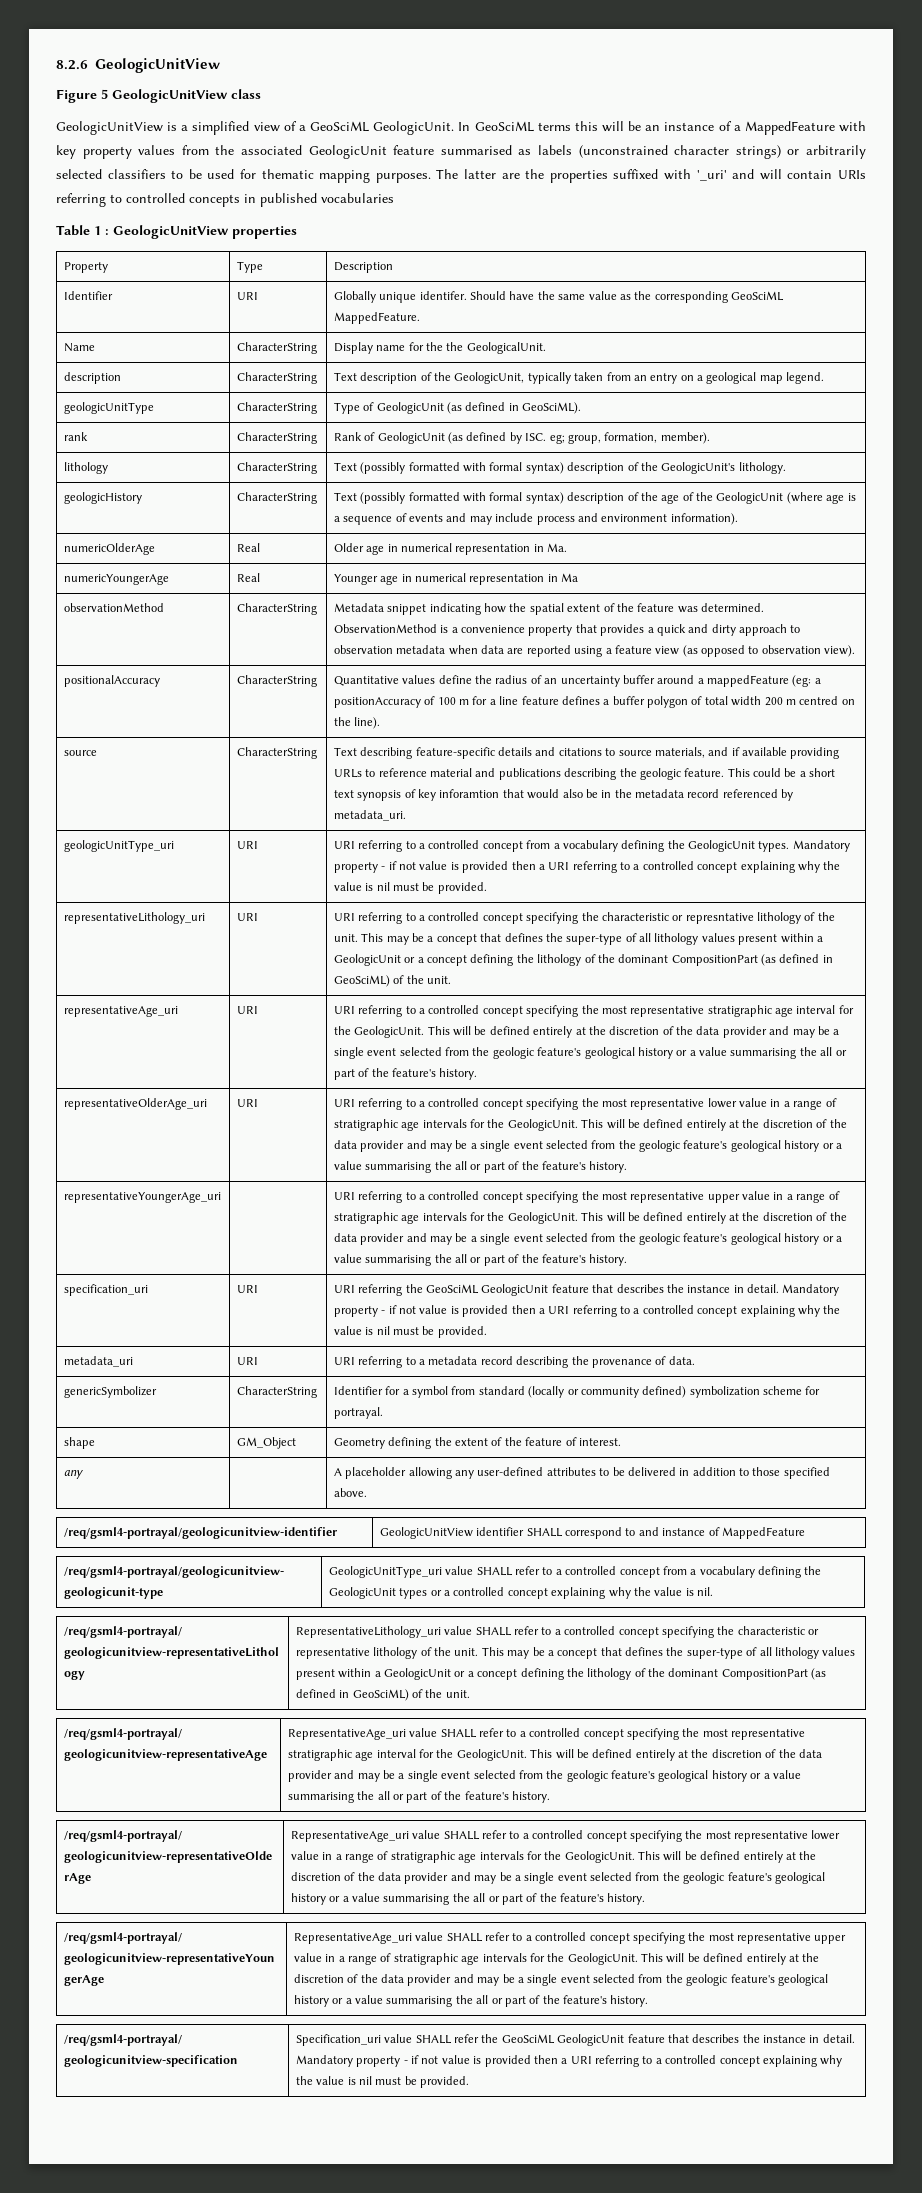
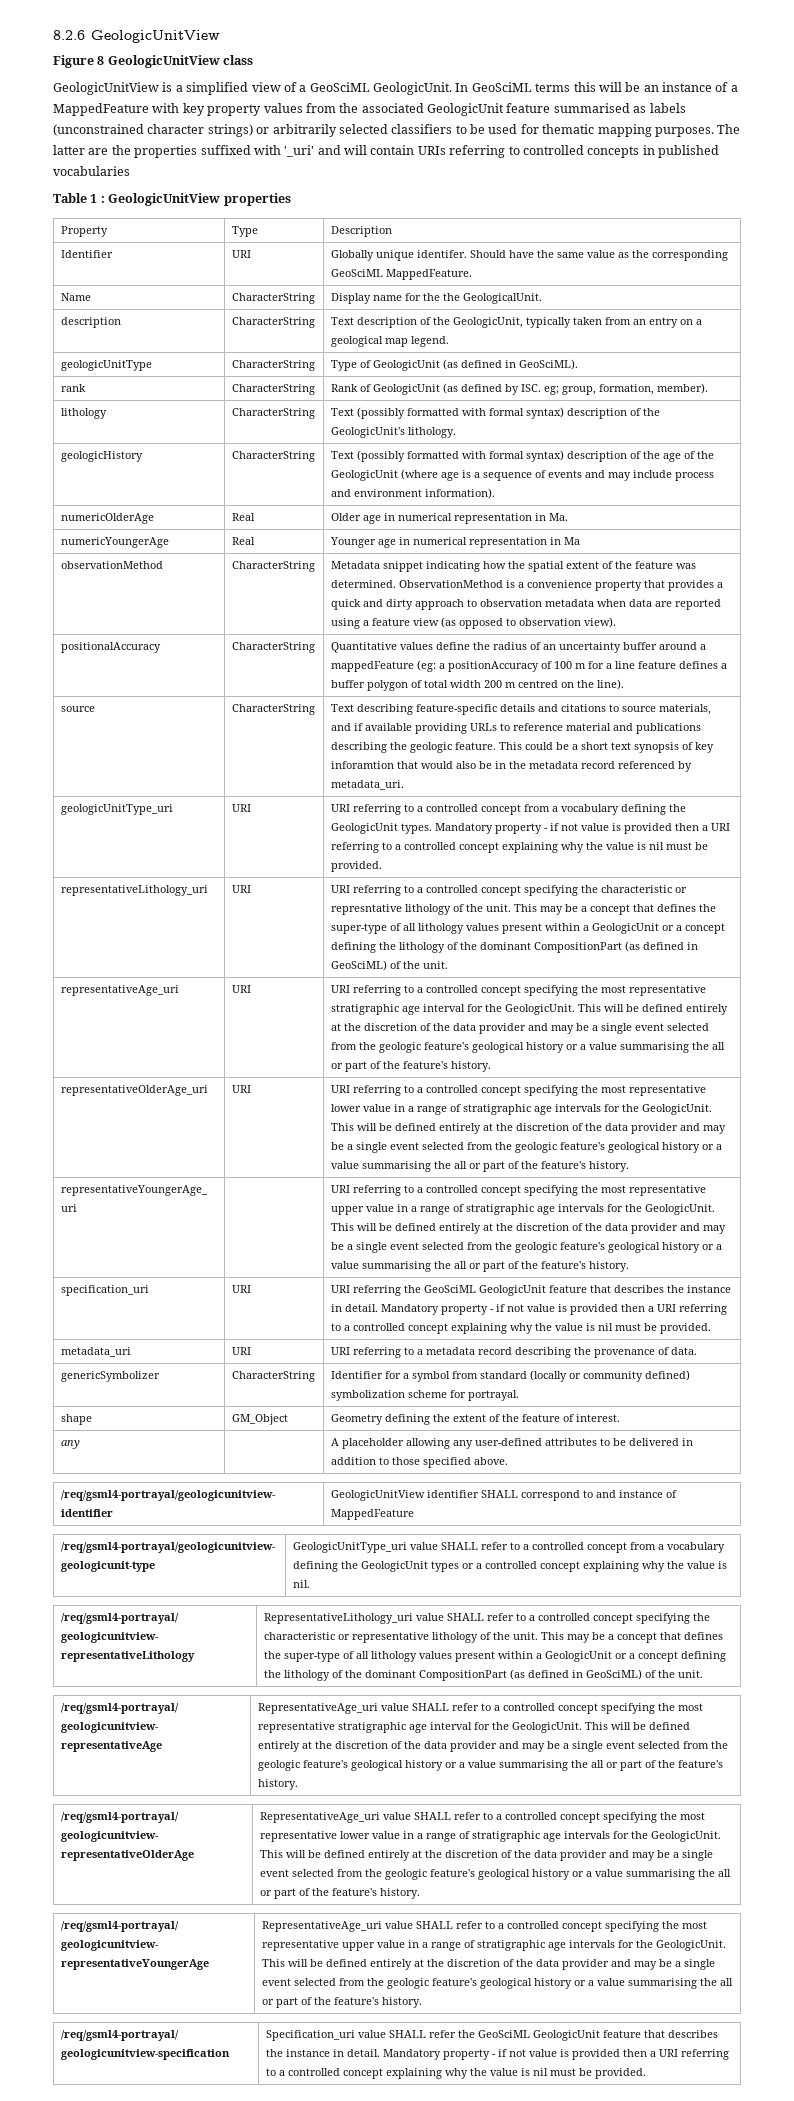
[101,89,108,99] 5 -> [97,56,105,65] 8

